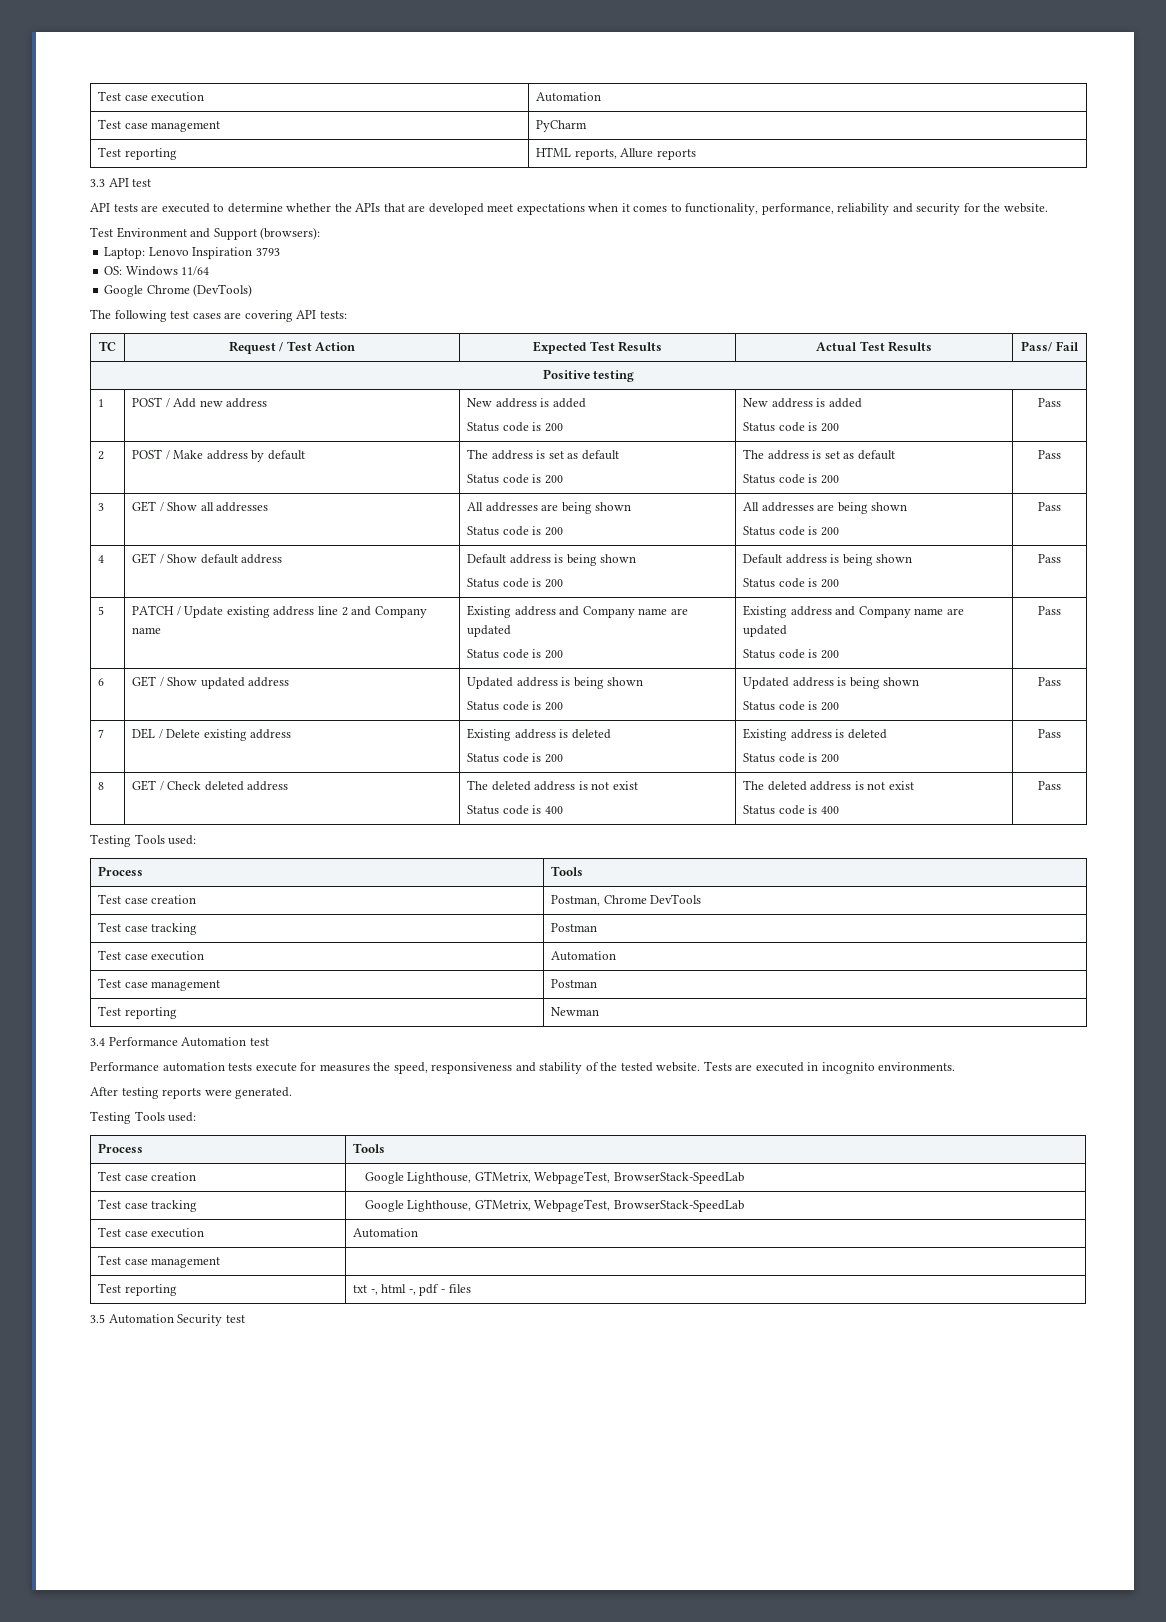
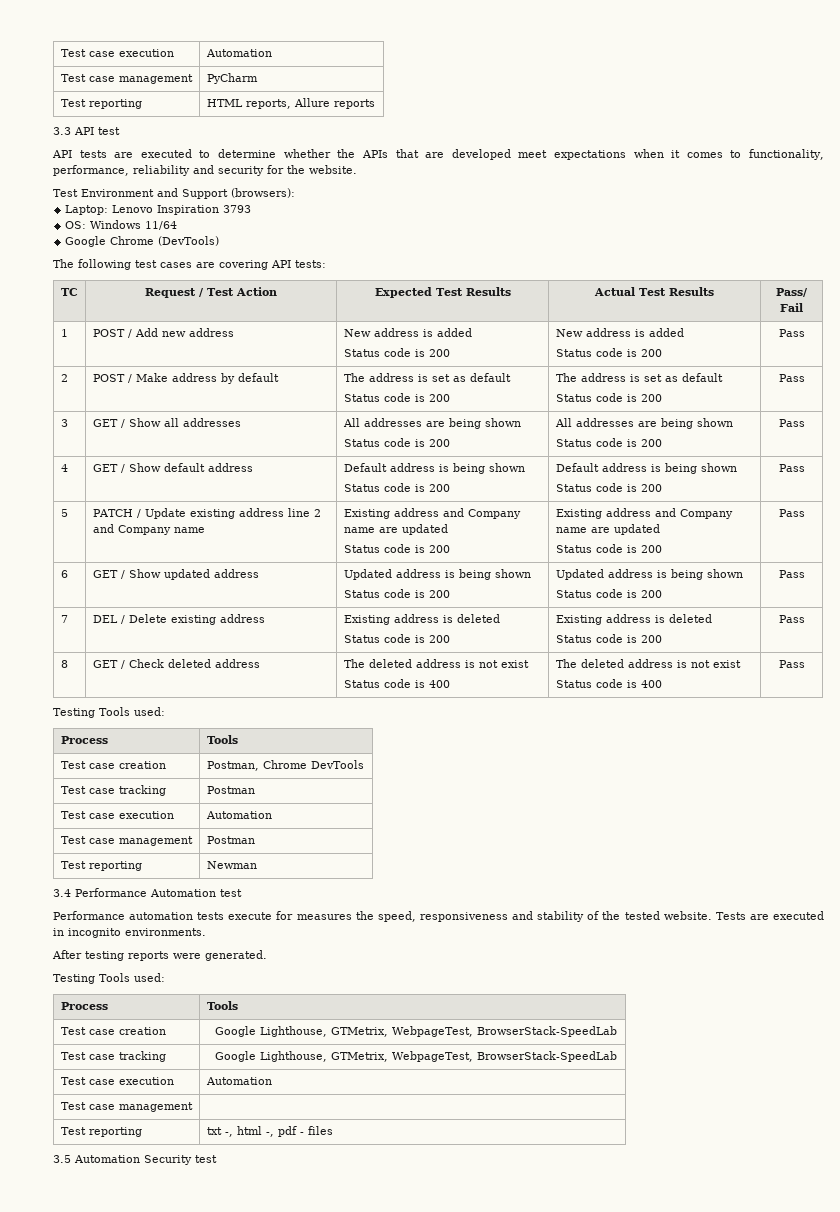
[542,369,635,382] // Positive testing -> (803, 307) none

